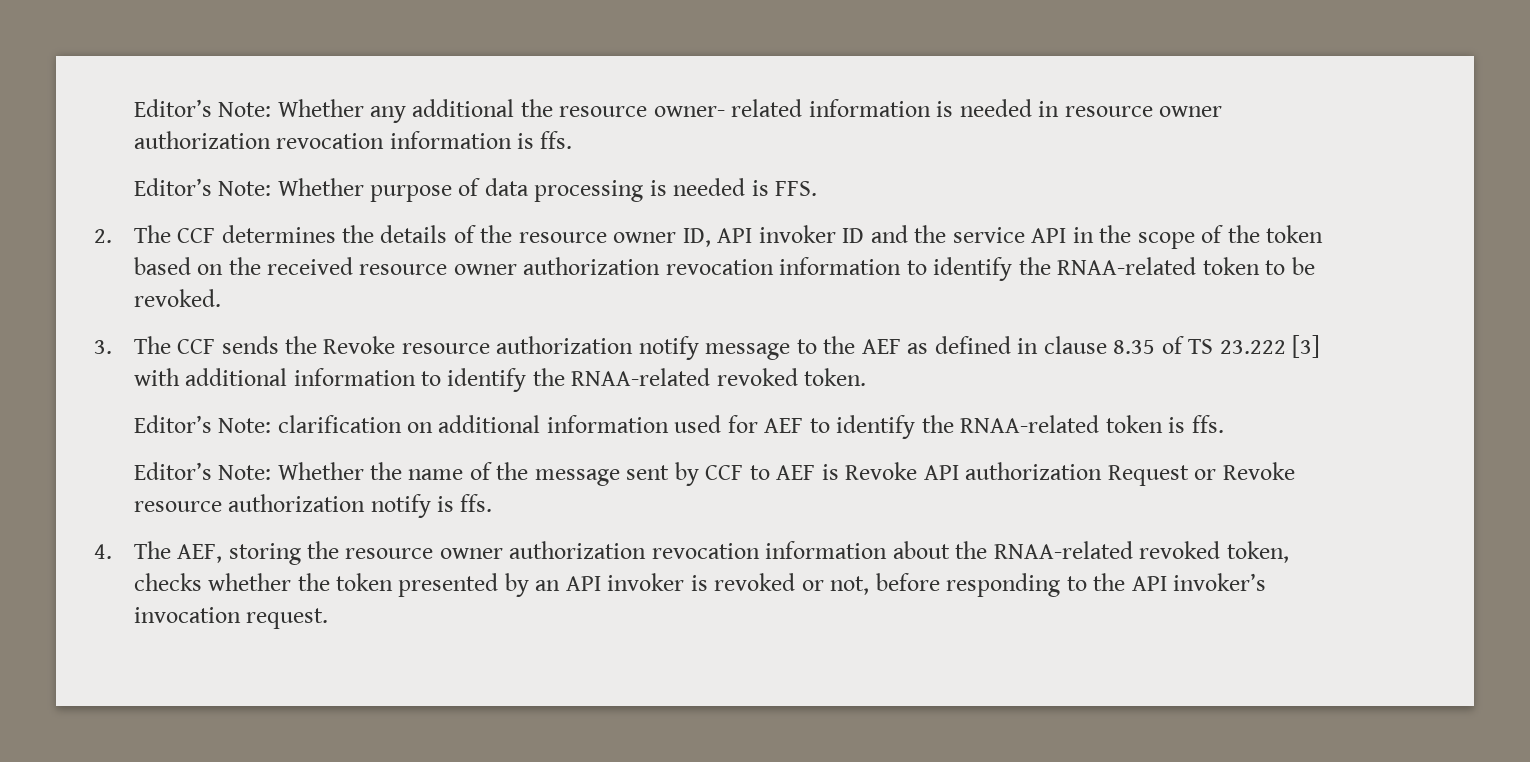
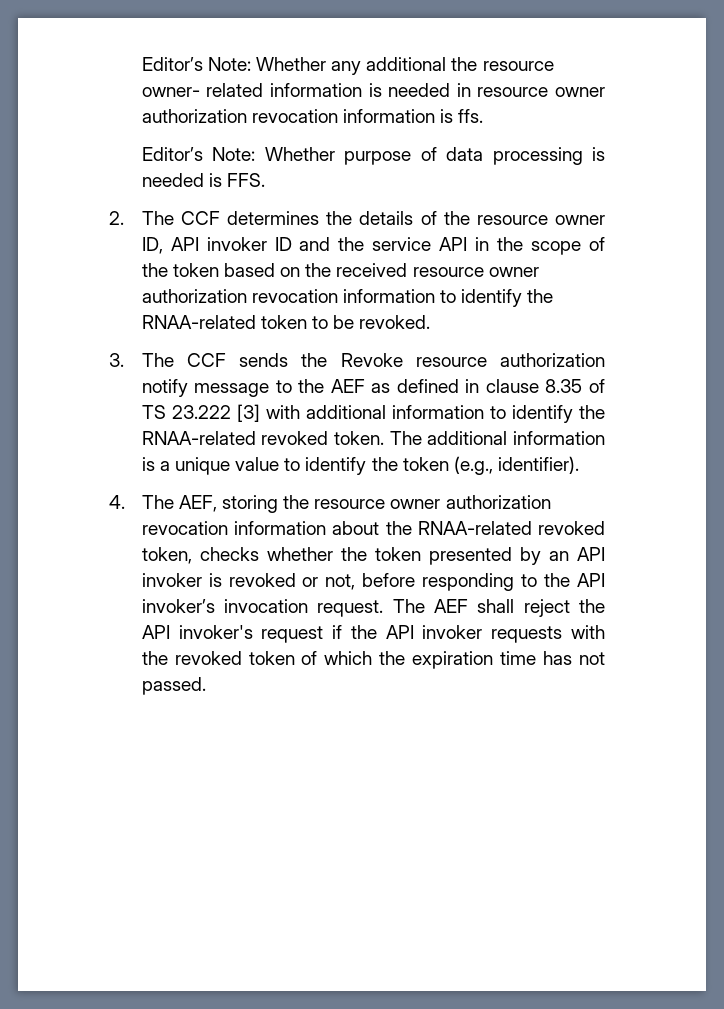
[133,415,1224,439] [133,462,1295,486] [133,494,493,518] // Editor’s Note: clarification on additional information used for AEF to identify the RNAA-related token is ffs. // Editor’s Note: Whether the name of the message sent by CCF to AEF is Revoke API authorization Request or Revoke resource authorization notify is ffs. -> [389,431,605,445] [141,456,579,475] The additional information is a unique value to identify the token (e.g., identifier).
(329, 618) none -> [392,599,605,617] [141,625,605,643] [141,651,605,669] [141,677,206,695] The AEF shall reject the API invoker's request if the API invoker requests with the revoked token of which the expiration time has not passed.

